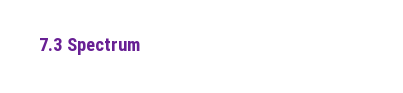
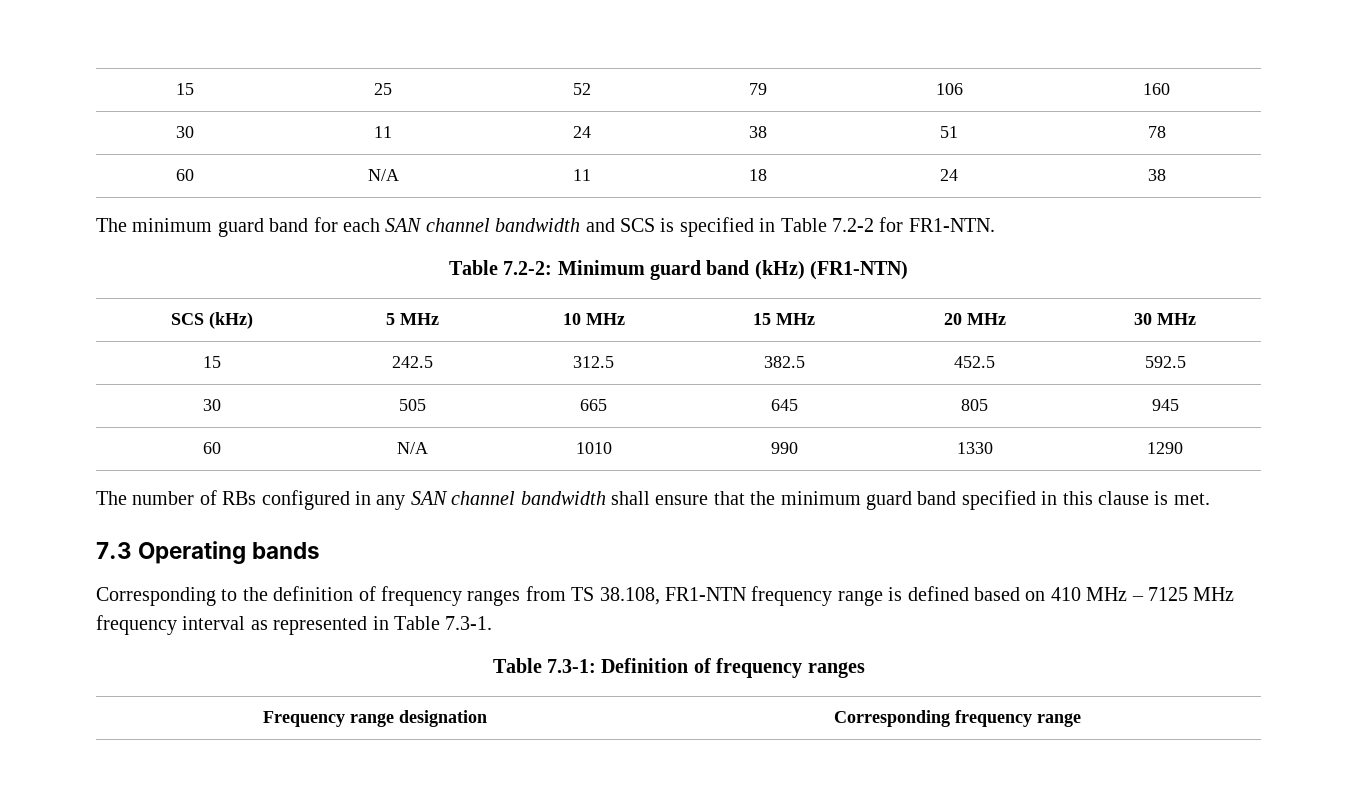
[39,38,140,55] 7.3 Spectrum -> [175,83,194,95] [374,83,392,95] [572,83,591,95] [748,83,767,95] [935,83,963,95] [1143,83,1170,95] [175,126,194,138] [374,126,392,138] [572,126,591,138] [748,126,767,138] [940,126,958,138] [1147,126,1166,138] [175,169,194,181] [367,169,399,181] [572,169,591,181] [748,169,767,181] [940,169,958,181] [1147,169,1166,181] [96,217,995,237] [448,260,909,280] [170,312,253,329] [386,313,439,325] [562,313,625,325] [753,313,815,325] [943,313,1006,325] [1134,313,1196,325] [202,356,221,368] [392,356,433,368] [573,356,614,368] [763,356,805,368] [954,356,995,368] [1144,356,1186,368] [202,399,221,411] [399,399,426,411] [580,399,607,411] [770,399,798,411] [961,399,988,411] [1151,399,1179,411] [202,442,221,454] [397,442,428,454] [575,442,612,454] [770,442,798,454] [956,442,993,454] [1147,442,1183,454] [96,490,1210,510] [96,541,321,564] [96,586,1235,606] [96,615,493,635] [492,658,865,678] [263,710,487,727] [833,710,1081,727] 15 | 25 | 52 | 79 | 106 | 160 // 30 | 11 | 24 | 38 | 51 | 78 // 60 | N/A | 11 | 18 | 24 | 38 // The minimum guard band for each SAN channel bandwidth and SCS is specified in Table 7.2-2 for FR1-NTN. // Table 7.2-2: Minimum guard band (kHz) (FR1-NTN) // SCS (kHz) | 5 MHz | 10 MHz | 15 MHz | 20 MHz | 30 MHz // 15 | 242.5 | 312.5 | 382.5 | 452.5 | 592.5 // 30 | 505 | 665 | 645 | 805 | 945 // 60 | N/A | 1010 | 990 | 1330 | 1290 // The number of RBs configured in any SAN channel bandwidth shall ensure that the minimum guard band specified in this clause is met. // 7.3 Operating bands // Corresponding to the definition of frequency ranges from TS 38.108, FR1-NTN frequency range is defined based on 410 MHz – 7125 MHz frequency interval as represented in Table 7.3-1. // Table 7.3-1: Definition of frequency ranges // Frequency range designation | Corresponding frequency range

